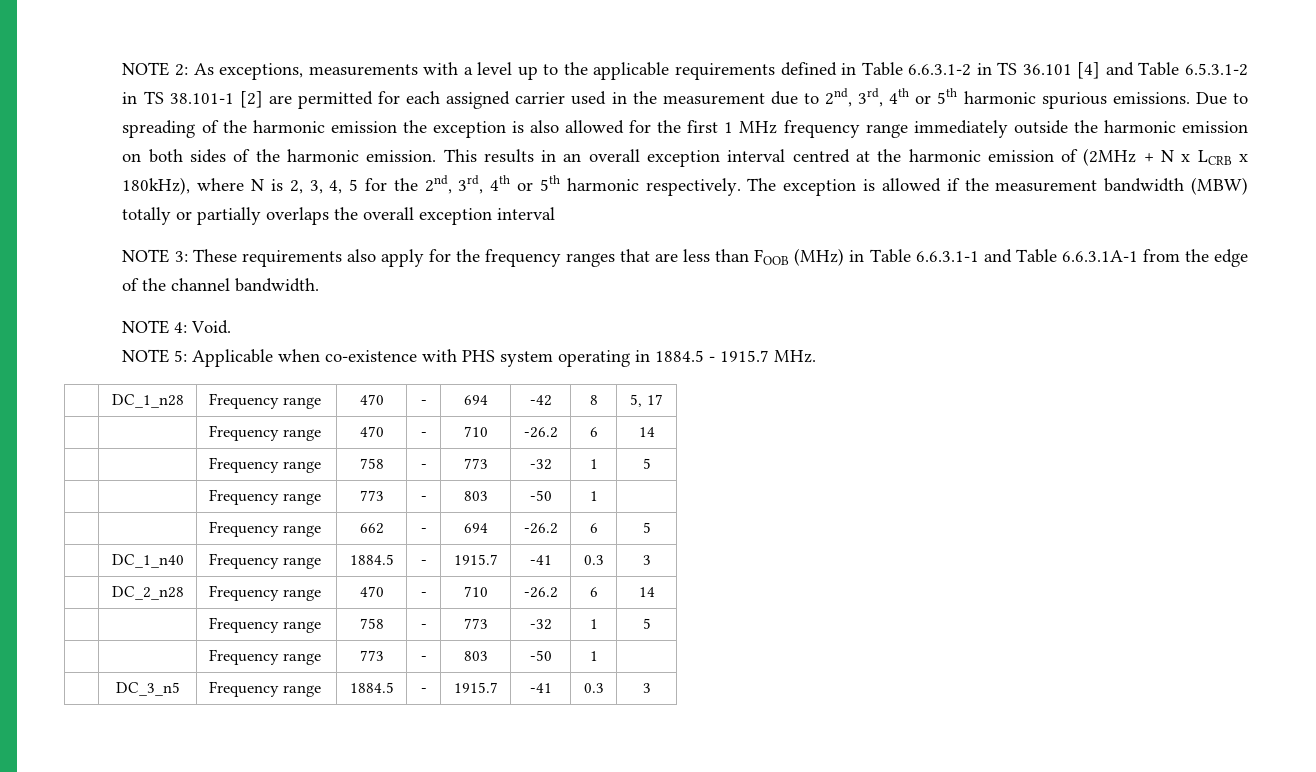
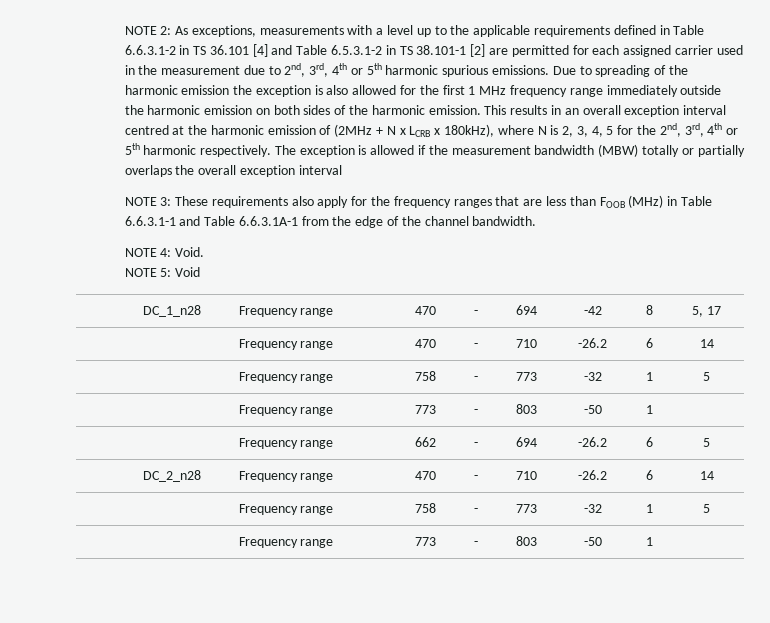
[192,349,817,367] Applicable when co-existence with PHS system operating in 1884.5 - 1915.7 MHz. -> [175,267,201,277] Void
[111,554,184,568] [208,553,321,569] [349,554,394,565] [420,560,427,565] [453,554,498,565] [529,555,552,565] [583,555,604,565] [642,555,651,565] // | DC_1_n40 | Frequency range | 1884.5 | - | 1915.7 | -41 | 0.3 | 3 -> (710, 442) none
[115,682,180,696] [208,681,321,697] [349,682,394,693] [420,688,427,693] [453,682,498,693] [529,683,552,693] [583,683,604,693] [642,683,651,693] // | DC_3_n5 | Frequency range | 1884.5 | - | 1915.7 | -41 | 0.3 | 3 -> (653, 541) none

